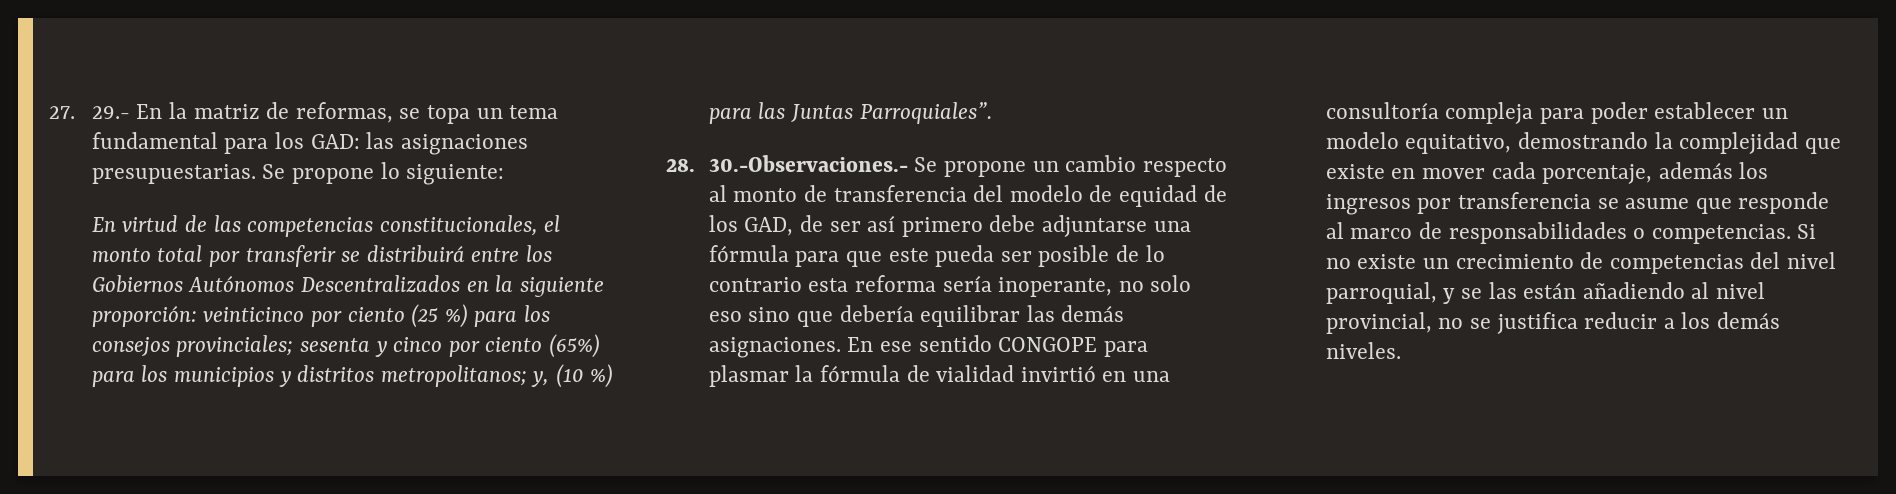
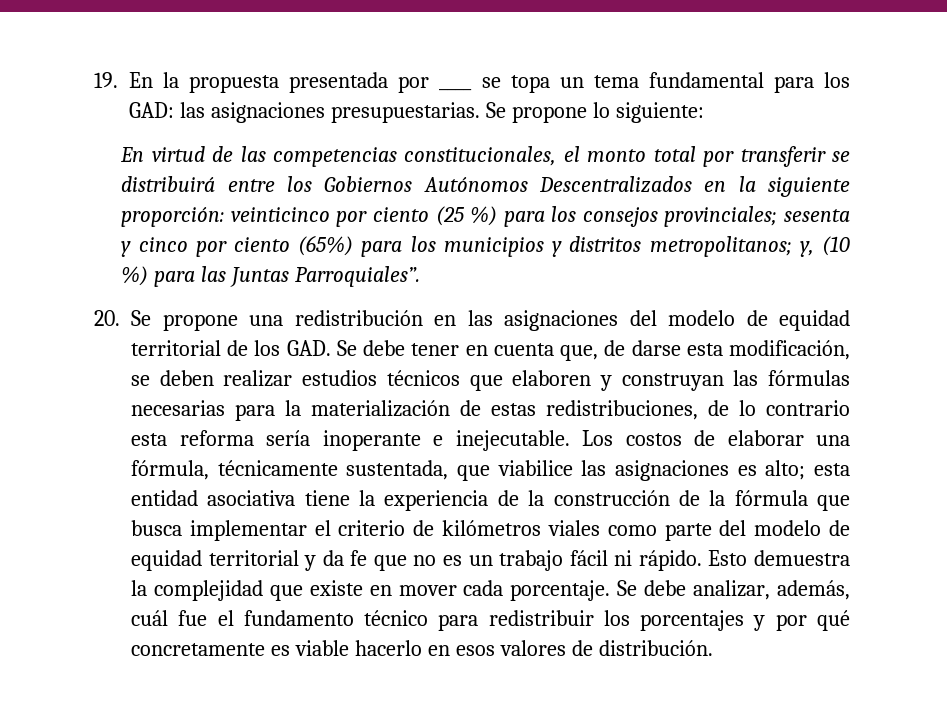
[49,102,393,123] 27. 29.- En la matriz de reformas, -> [94,72,473,93] 19. En la propuesta presentada por ____
[666,155,1227,177] [708,185,1198,207] 28. 30.-Observaciones.- Se propone un cambio respecto al monto de transferencia del modelo de equidad -> [94,310,850,331] [131,340,221,356] 20. Se propone una redistribución en las asignaciones del modelo de equidad territorial
[744,215,1191,237] [708,245,1110,267] GAD, de ser así primero debe adjuntarse una fórmula para que este pueda ser posible -> [286,340,851,361] [131,370,851,391] [131,400,698,421] GAD. Se debe tener en cuenta que, de darse esta modificación, se deben realizar estudios técnicos que elaboren y construyan las fórmulas necesarias para la materialización de estas redistribuciones,
[998,275,1192,297] [708,305,1125,327] [708,335,1148,358] [708,365,1171,387] [1325,102,1788,124] [1325,132,1648,154] inoperante, no solo eso sino que debería equilibrar las demás asignaciones. En ese sentido CONGOPE para plasmar la fórmula de vialidad invirtió en una consultoría compleja para poder establecer un modelo equitativo, demostrando -> [322,430,850,451] [131,460,850,481] [131,490,851,511] [131,520,851,541] [131,550,850,571] inoperante e inejecutable. Los costos de elaborar una fórmula, técnicamente sustentada, que viabilice las asignaciones es alto; esta entidad asociativa tiene la experiencia de la construcción de la fórmula que busca implementar el criterio de kilómetros viales como parte del modelo de equidad territorial y da fe que no es un trabajo fácil ni rápido. Esto demuestra
[1542,162,1769,184] [1325,192,1830,215] [1325,222,1817,244] [1325,252,1837,274] [1325,282,1766,304] [1325,312,1781,334] [1325,342,1401,359] porcentaje, además los ingresos por transferencia se asume que responde al marco de responsabilidades o competencias. Si no existe un crecimiento de competencias del nivel parroquial, y se las están añadiendo al nivel provincial, no se justifica reducir a los demás niveles. -> [510,580,850,601] [131,610,850,631] [131,640,713,656] porcentaje. Se debe analizar, además, cuál fue el fundamento técnico para redistribuir los porcentajes y por qué concretamente es viable hacerlo en esos valores de distribución.

